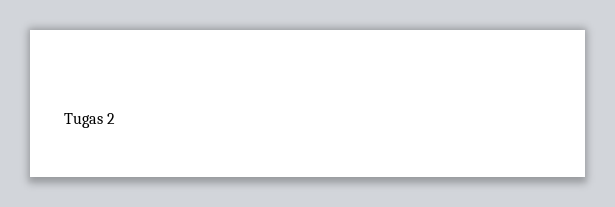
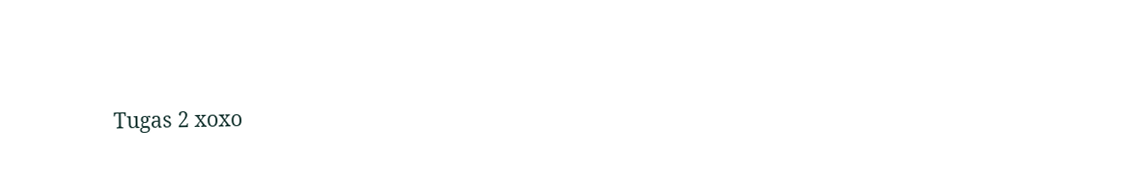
(116, 118) none -> [194,114,244,127] xoxo

